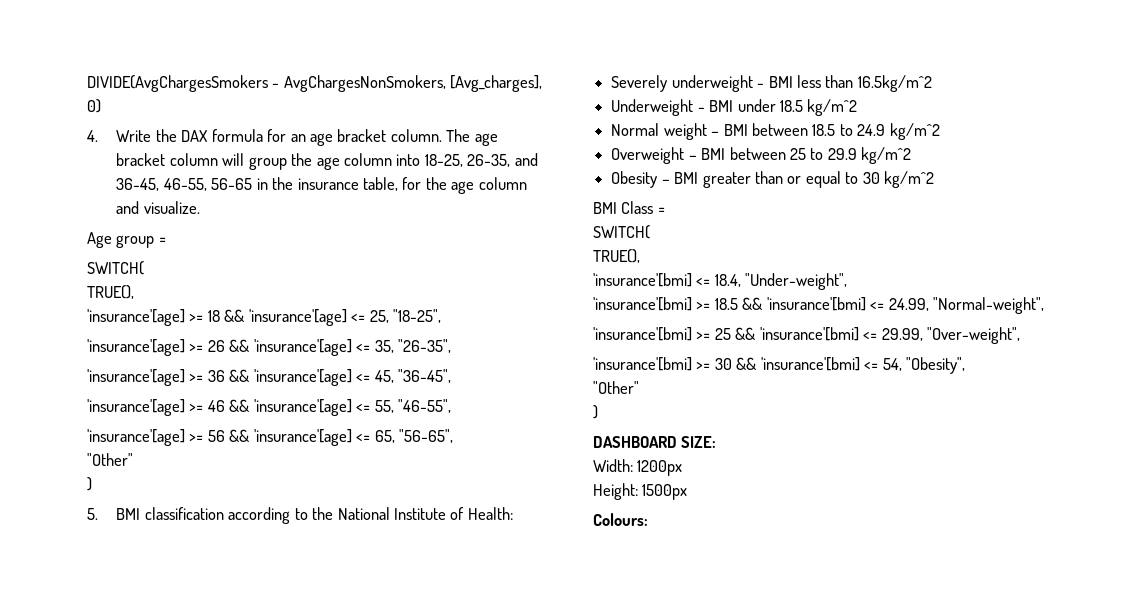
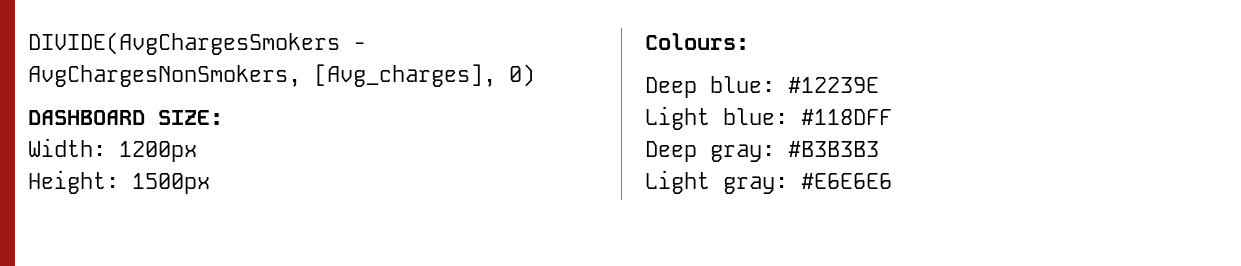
[87,129,498,146] [116,153,538,170] [116,177,527,194] [116,201,200,214] [87,232,166,248] [87,261,144,275] [87,285,134,299] [87,309,442,326] [87,339,452,356] [87,369,452,386] [87,399,452,416] [87,429,454,446] [87,453,133,466] [87,477,92,491] [87,507,513,524] [611,75,932,92] [611,99,858,116] [611,123,940,140] [611,147,912,164] [611,171,935,188] [593,201,665,214] [593,225,650,239] [593,249,640,263] [593,273,848,290] [593,297,1045,314] [593,327,1021,344] [593,357,966,374] [593,381,639,394] [593,405,598,419] // 4. Write the DAX formula for an age bracket column. The age bracket column will group the age column into 18-25, 26-35, and 36-45, 46-55, 56-65 in the insurance table, for the age column and visualize. // Age group = // SWITCH( // TRUE(), // 'insurance'[age] >= 18 && 'insurance'[age] <= 25, "18-25", // 'insurance'[age] >= 26 && 'insurance'[age] <= 35, "26-35", // 'insurance'[age] >= 36 && 'insurance'[age] <= 45, "36-45", // 'insurance'[age] >= 46 && 'insurance'[age] <= 55, "46-55", // 'insurance'[age] >= 56 && 'insurance'[age] <= 65, "56-65", // "Other" // ) // 5. BMI classification according to the National Institute of Health: // Severely underweight - BMI less than 16.5kg/m^2 // Underweight - BMI under 18.5 kg/m^2 // Normal weight – BMI between 18.5 to 24.9 kg/m^2 // Overweight – BMI between 25 to 29.9 kg/m^2 // Obesity – BMI greater than or equal to 30 kg/m^2 // BMI Class = // SWITCH( // TRUE(), // 'insurance'[bmi] <= 18.4, "Under-weight", // 'insurance'[bmi] >= 18.5 && 'insurance'[bmi] <= 24.99, "Normal-weight", // 'insurance'[bmi] >= 25 && 'insurance'[bmi] <= 29.99, "Over-weight", // 'insurance'[bmi] >= 30 && 'insurance'[bmi] <= 54, "Obesity", // "Other" // ) -> (535, 75) none
(648, 519) none -> [645,76,879,98] [645,106,892,130] [645,141,879,162] [645,170,892,194] // Deep blue: #12239E // Light blue: #118DFF // Deep gray: #B3B3B3 // Light gray: #E6E6E6

